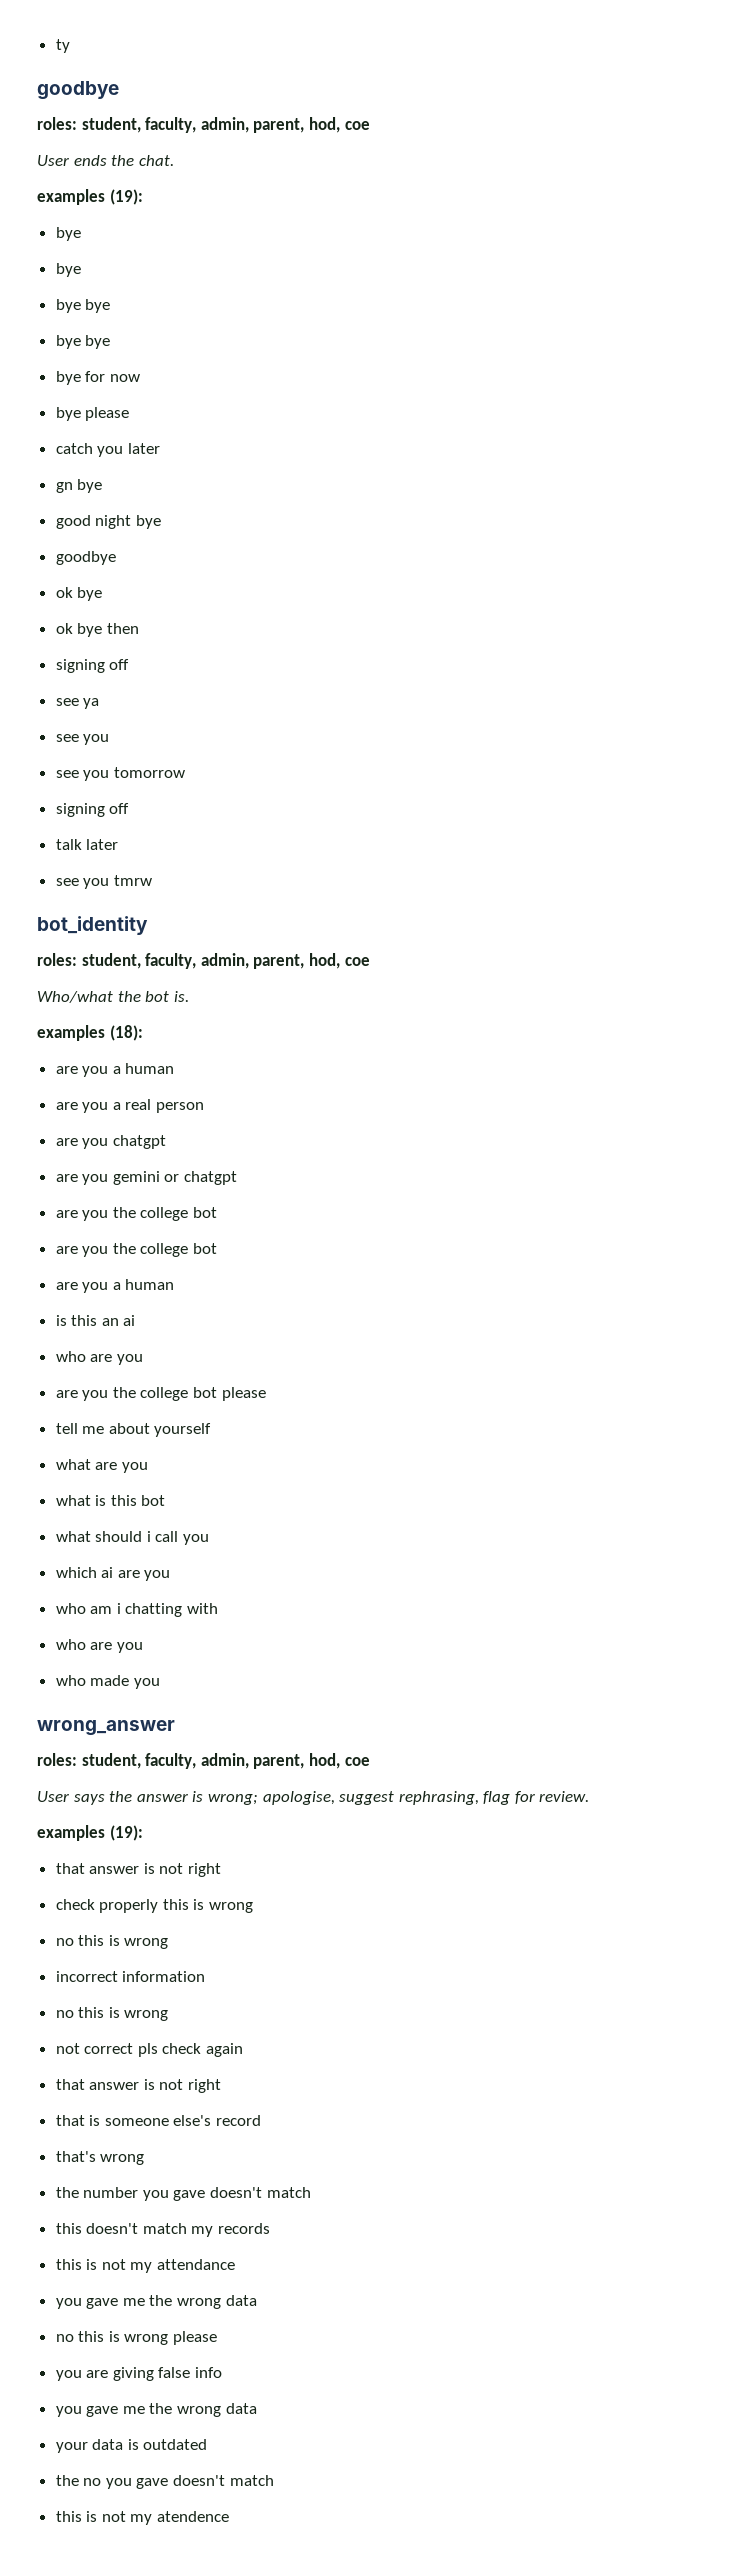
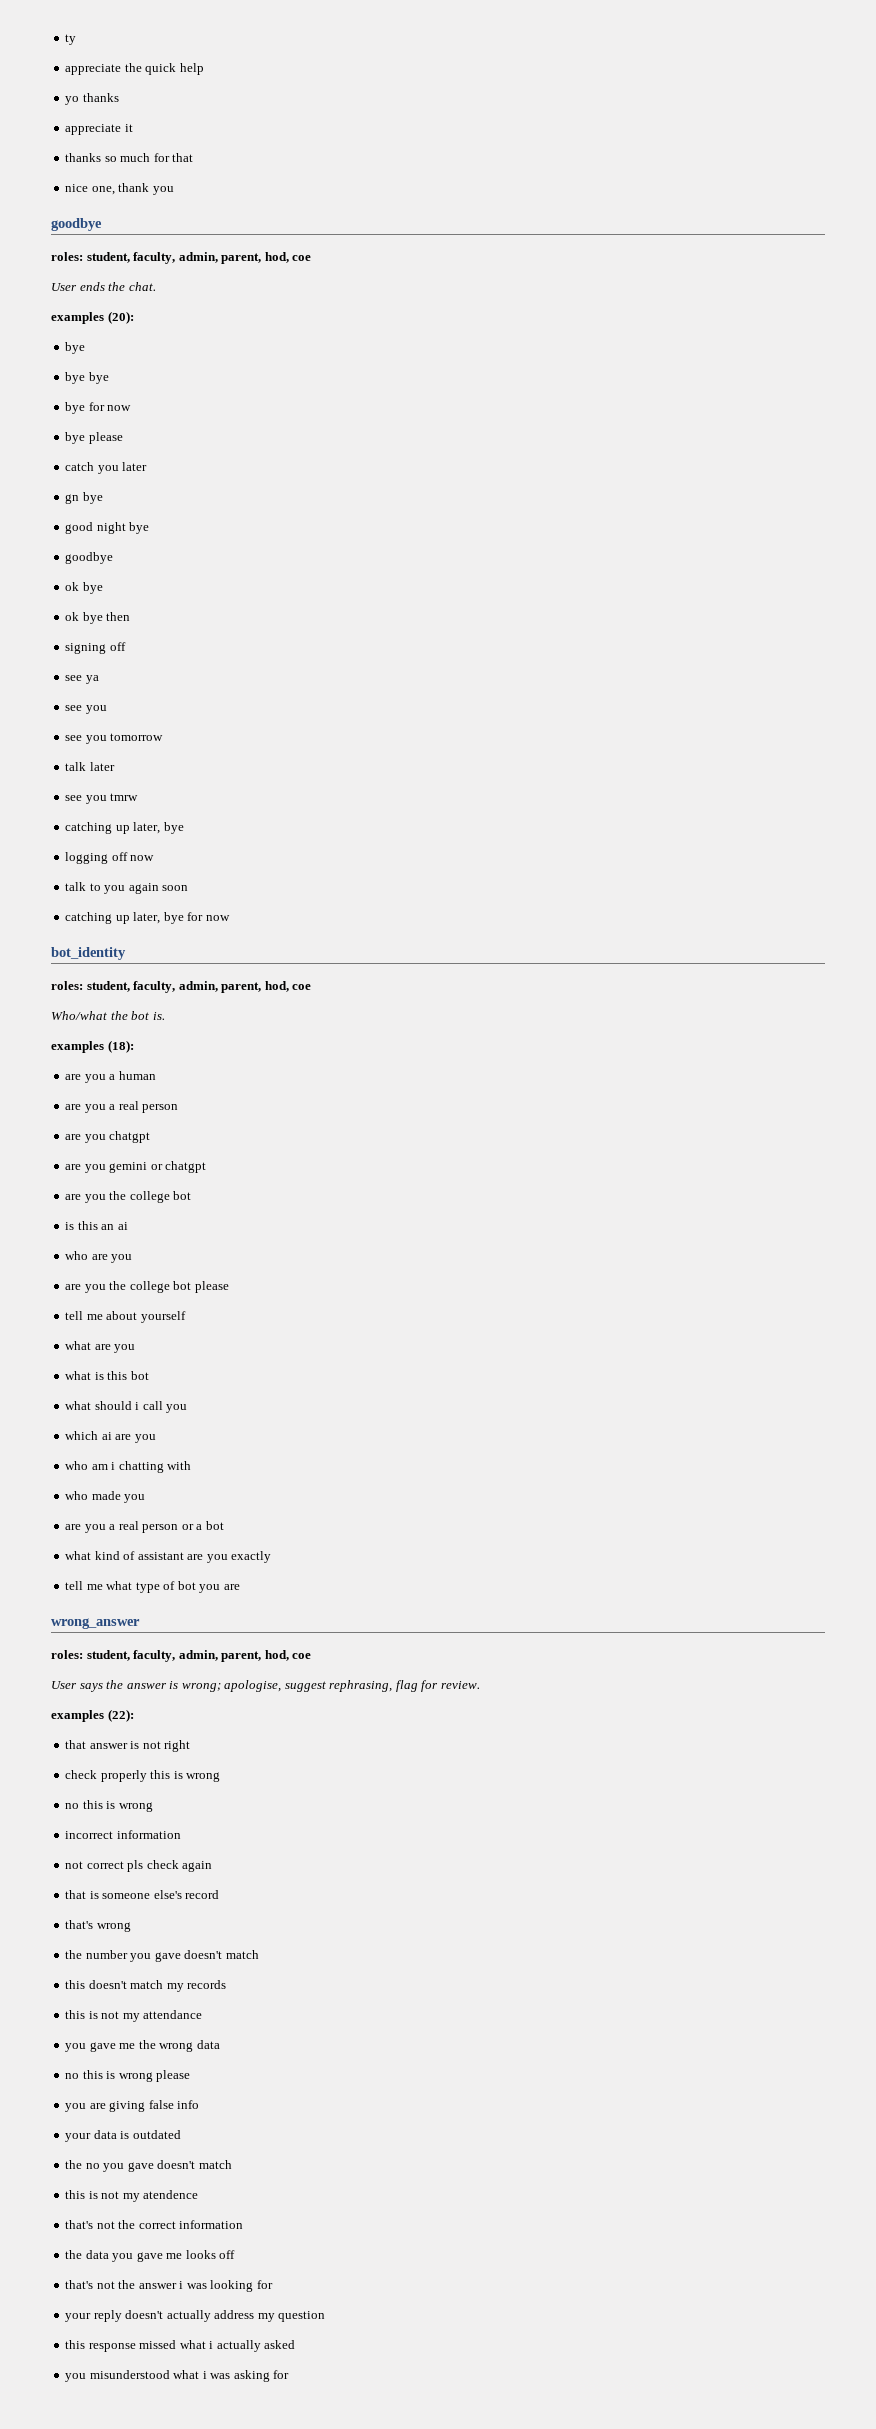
(70, 46) none -> [65,63,204,75] [65,93,119,105] [65,124,133,135] [65,153,194,162] [65,183,174,195] // appreciate the quick help // yo thanks // appreciate it // thanks so much for that // nice one, thank you
[109,189,143,205] [55,227,81,241] [55,263,81,277] [55,299,111,313] [55,335,81,349] (19): // bye // bye // bye bye // bye -> [107,311,134,324] [65,342,86,354] [65,372,86,384] (20): // bye // bye
[55,803,130,817] // signing off -> (164, 737) none
(152, 880) none -> [65,822,184,834] [65,852,155,864] [65,882,189,894] [65,912,230,924] // catching up later, bye // logging off now // talk to you again soon // catching up later, bye for now
[55,1243,218,1257] [55,1279,175,1293] // are you the college bot // are you a human -> (192, 1195) none
[90,1642,143,1653] [55,1675,160,1689] are you // who made you -> [91,1491,146,1503] [65,1521,224,1533] [65,1551,272,1563] [65,1581,240,1593] made you // are you a real person or a bot // what kind of assistant are you exactly // tell me what type of bot you are
[109,1825,143,1841] (19): -> [107,1709,134,1722] (22):
[55,2007,169,2021] // no this is wrong -> (181, 1834) none
[55,2079,222,2093] // that answer is not right -> (213, 1866) none
[55,2403,257,2417] // you gave me the wrong data -> (200, 2104) none
(230, 2516) none -> [65,2220,244,2229] [65,2250,236,2262] [65,2280,273,2292] [65,2310,326,2322] [65,2340,296,2352] [65,2370,290,2382] // that's not the correct information // the data you gave me looks off // that's not the answer i was looking for // your reply doesn't actually address my question // this response missed what i actually asked // you misunderstood what i was asking for

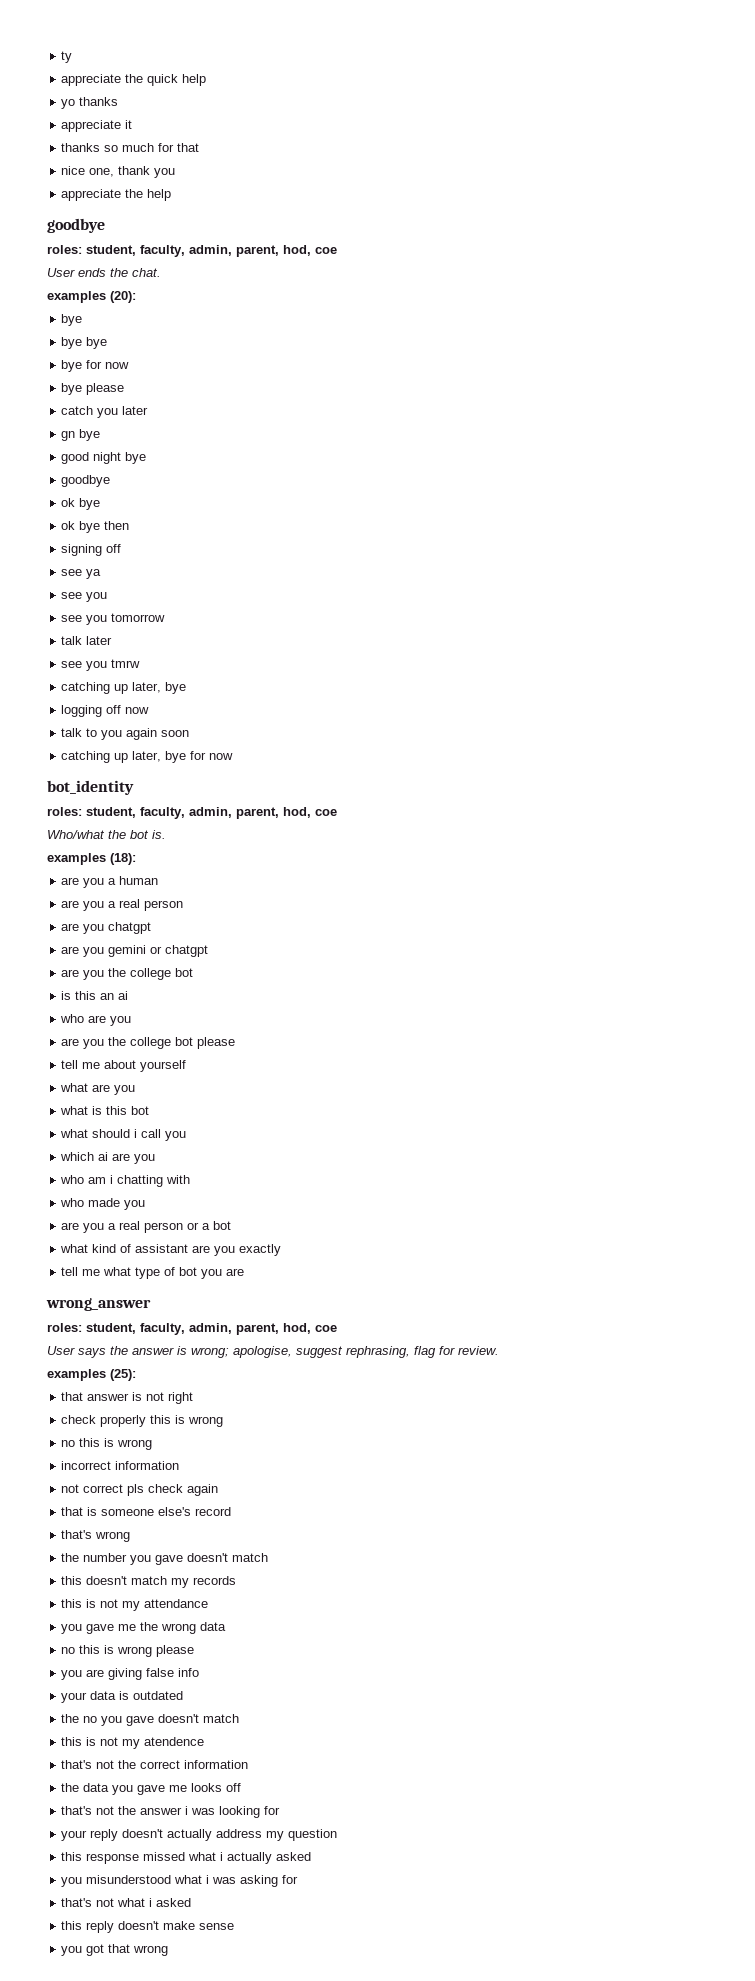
(174, 190) none -> [61,189,172,201] // appreciate the help
[107,1709,134,1722] (22): -> [110,1369,136,1381] (25):
(290, 2374) none -> [61,1898,192,1907] [61,1921,235,1933] [61,1944,169,1956] // that's not what i asked // this reply doesn't make sense // you got that wrong

